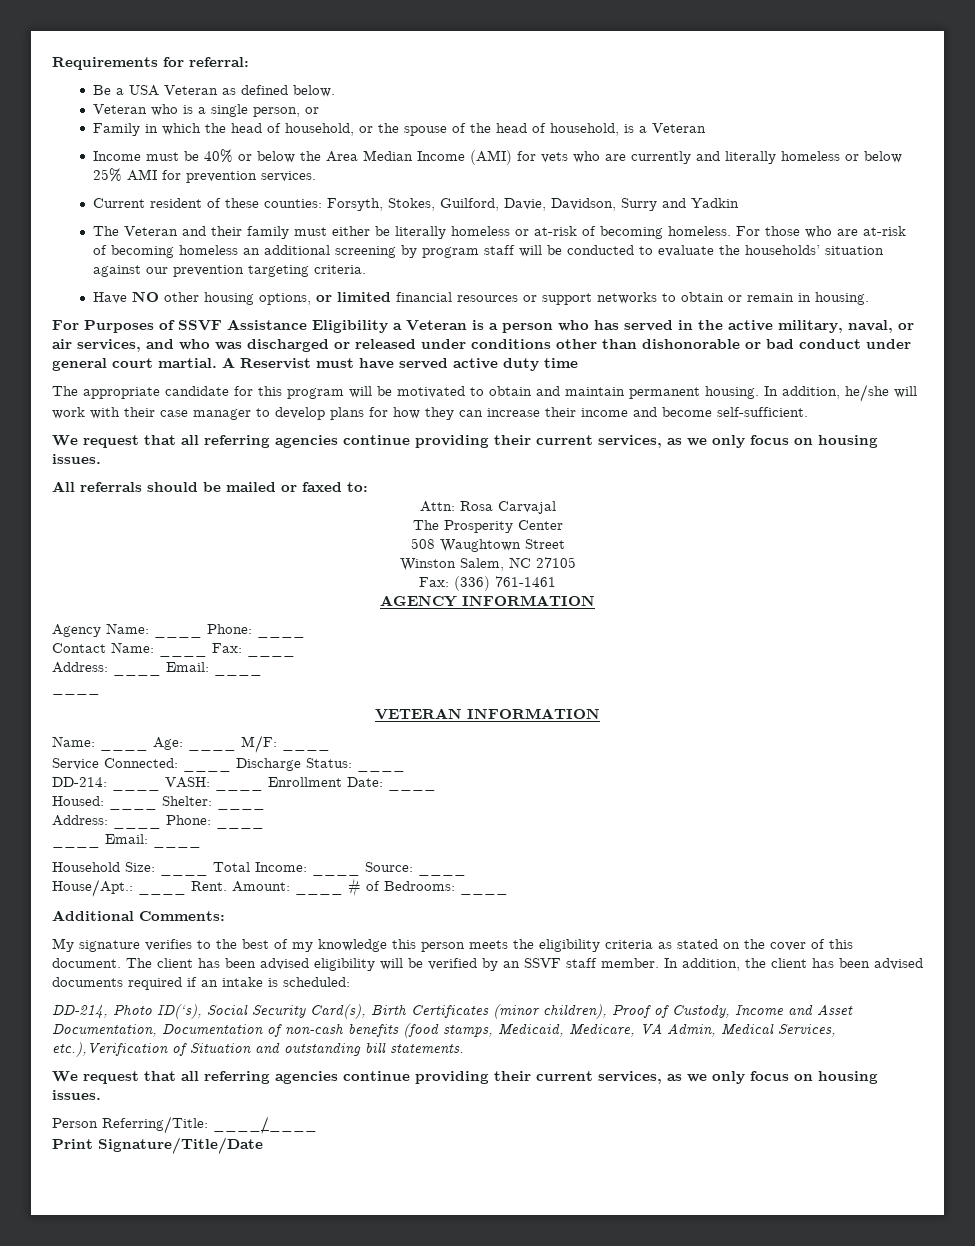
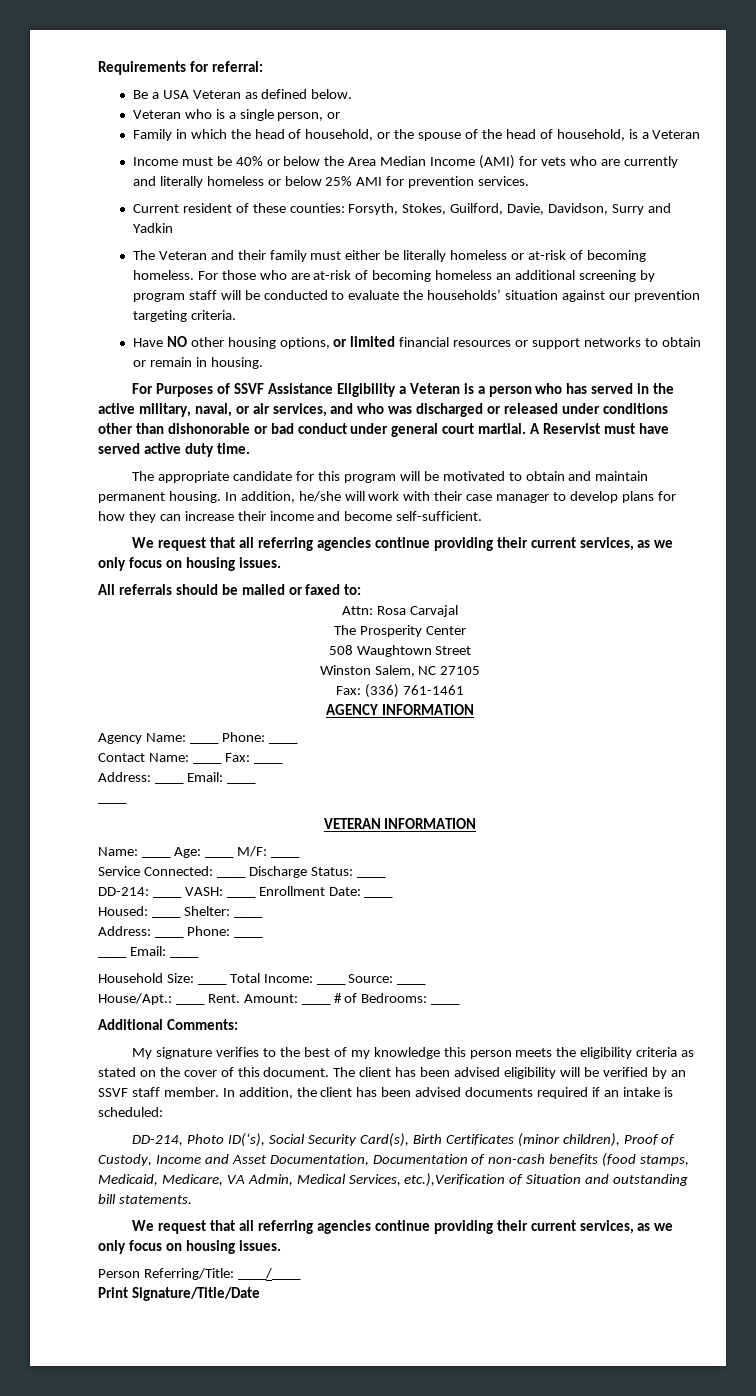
[544,358,578,368] time -> [216,443,250,454] time.

